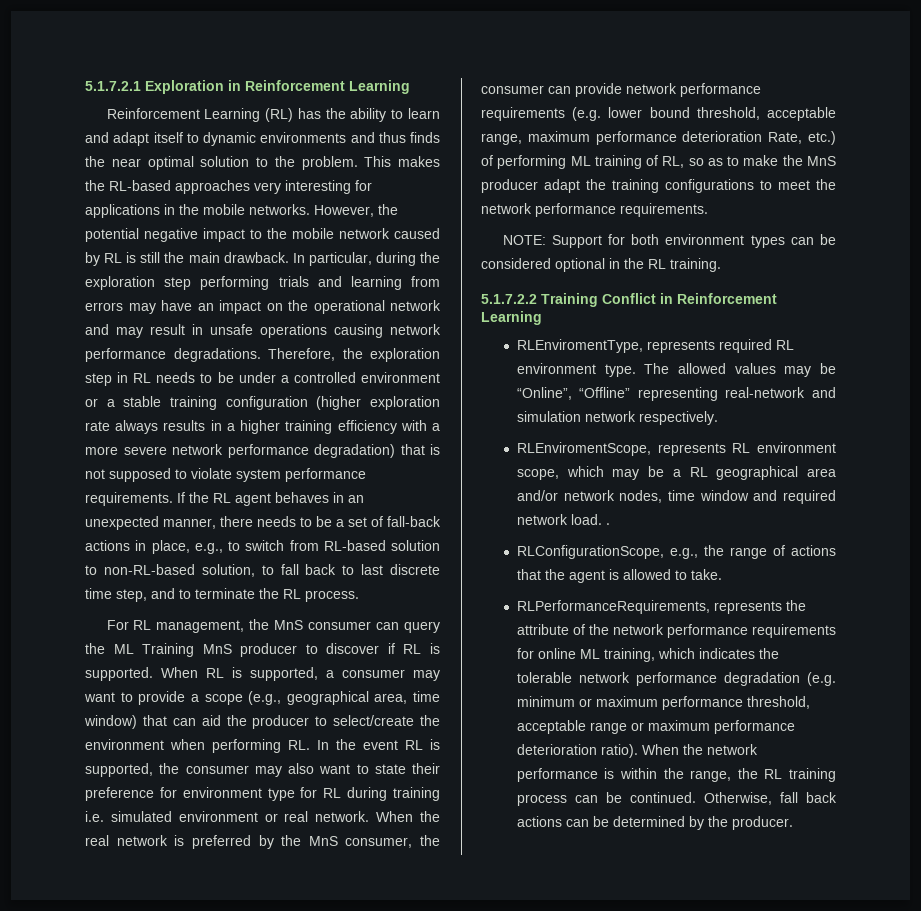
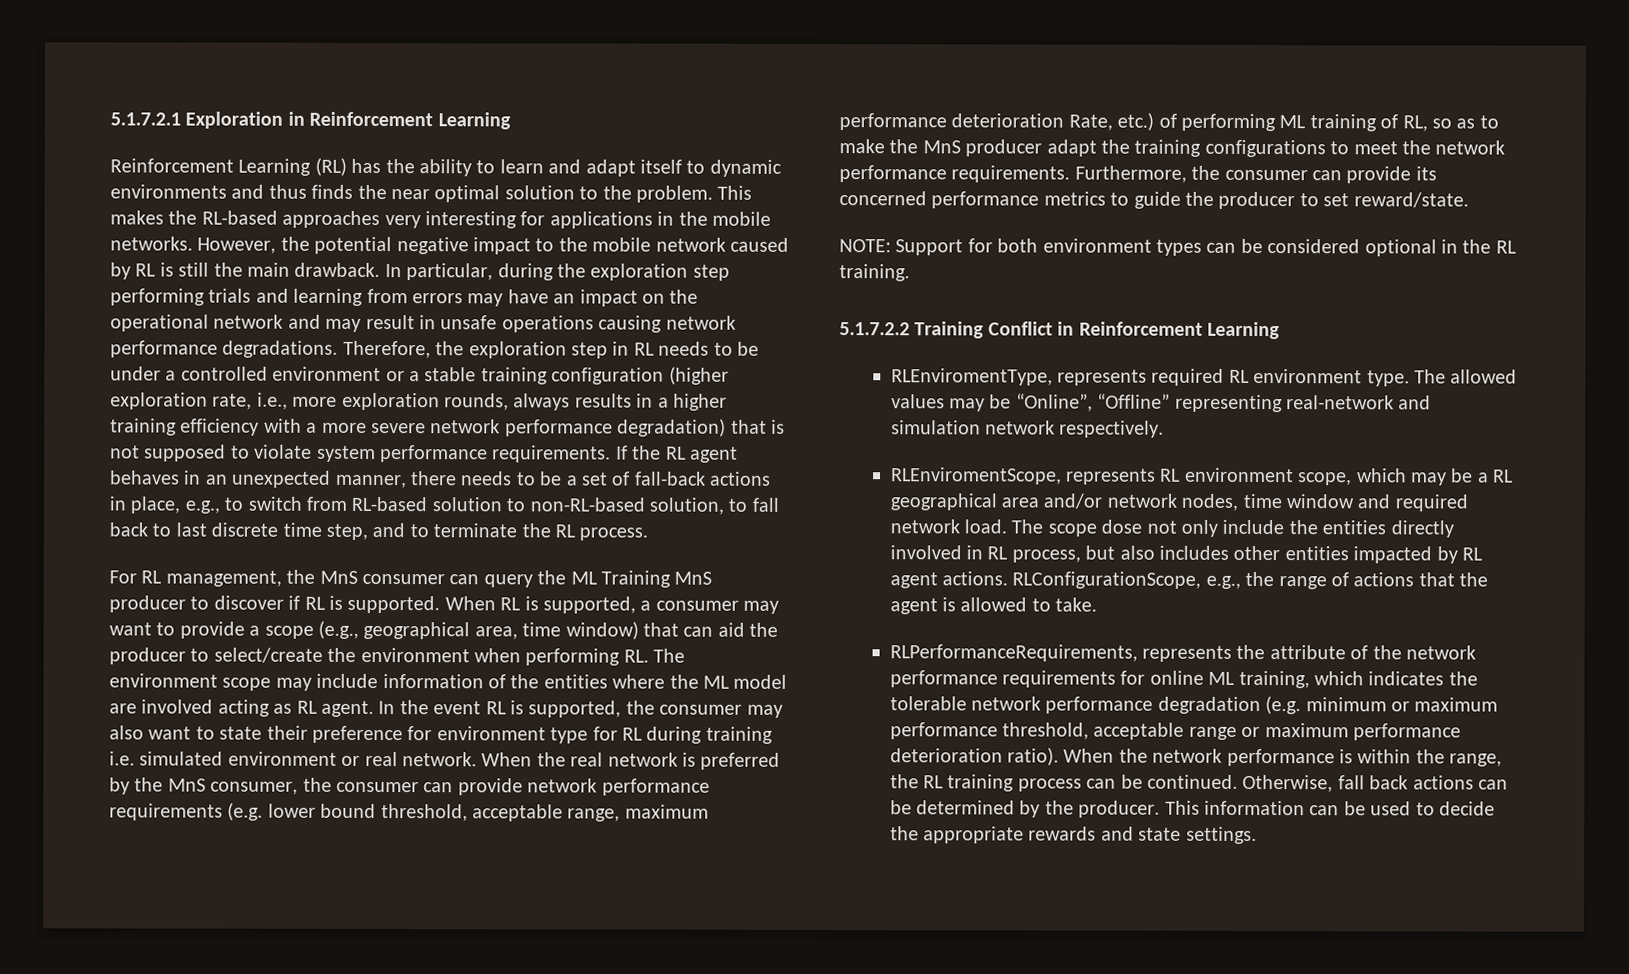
[85,421,110,431] rate -> [212,392,509,411] rate, i.e., more exploration rounds,
(310, 745) none -> [653,648,686,663] [109,673,788,691] [109,699,374,717] The environment scope may include information of the entities where the ML model are involved acting as RL agent.
(708, 210) none -> [1074,165,1437,184] [839,191,1469,210] Furthermore, the consumer can provide its concerned performance metrics to guide the producer to set reward/state.
[605,523,610,525] . // -> [1011,519,1454,538] [889,545,1484,564] [889,571,1009,589] The scope dose not only include the entities directly involved in RL process, but also includes other entities impacted by RL agent actions.
(793, 823) none -> [1164,800,1496,816] [889,826,1257,845] This information can be used to decide the appropriate rewards and state settings.

